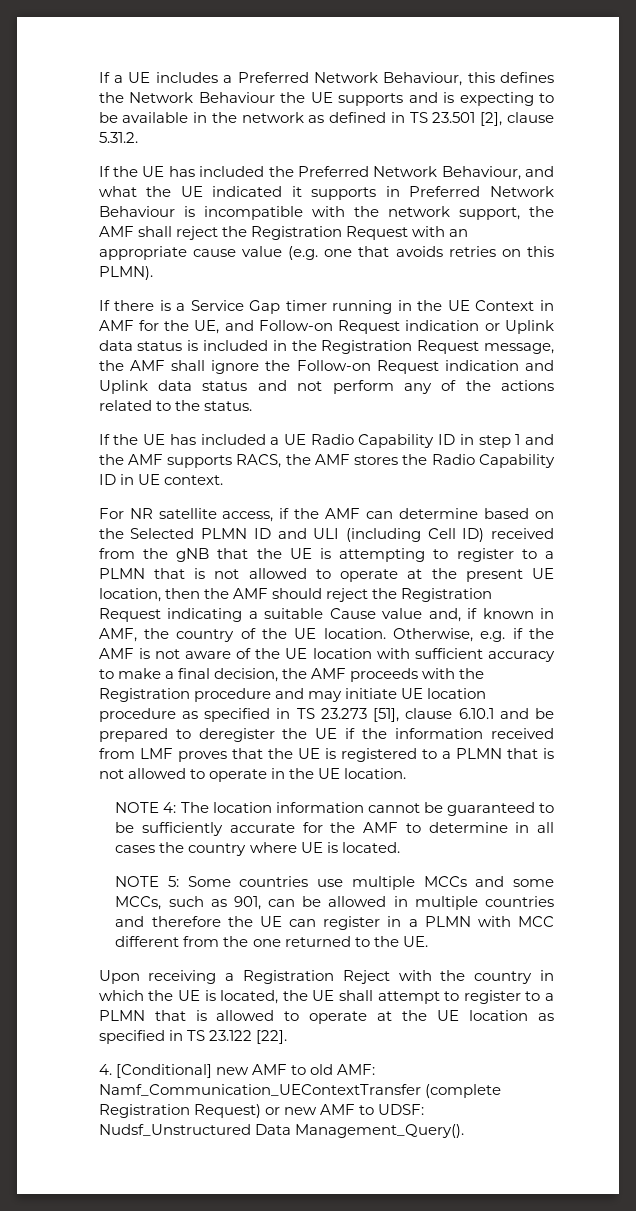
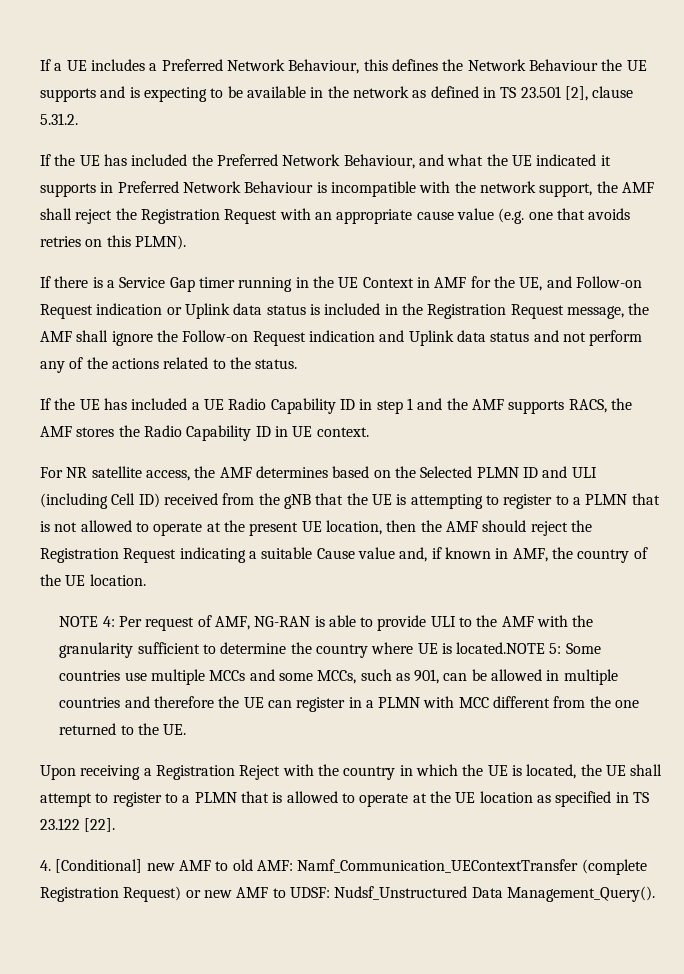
[279,508,479,519] if the AMF can determine -> [194,466,329,478] the AMF determines
[393,628,555,642] [98,648,555,662] [98,668,485,682] [98,688,486,702] [98,708,554,722] [98,728,555,742] [98,748,555,762] [98,768,407,782] [115,802,554,816] [115,822,554,836] [115,845,156,853] Otherwise, e.g. if the AMF is not aware of the UE location with sufficient accuracy to make a final decision, the AMF proceeds with the Registration procedure and may initiate UE location procedure as specified in TS 23.273 [51], clause 6.10.1 and be prepared to deregister the UE if the information received from LMF proves that the UE is registered to a PLMN that is not allowed to operate in the UE location. // NOTE 4: The location information cannot be guaranteed to be sufficiently accurate for the AMF to determine in all cases -> [59,615,594,631] [59,642,287,658] // NOTE 4: Per request of AMF, NG-RAN is able to provide ULI to the AMF with the granularity sufficient to determine
[341,842,400,853] [115,876,160,887] located. // NOTE -> [456,642,546,654] located.NOTE

